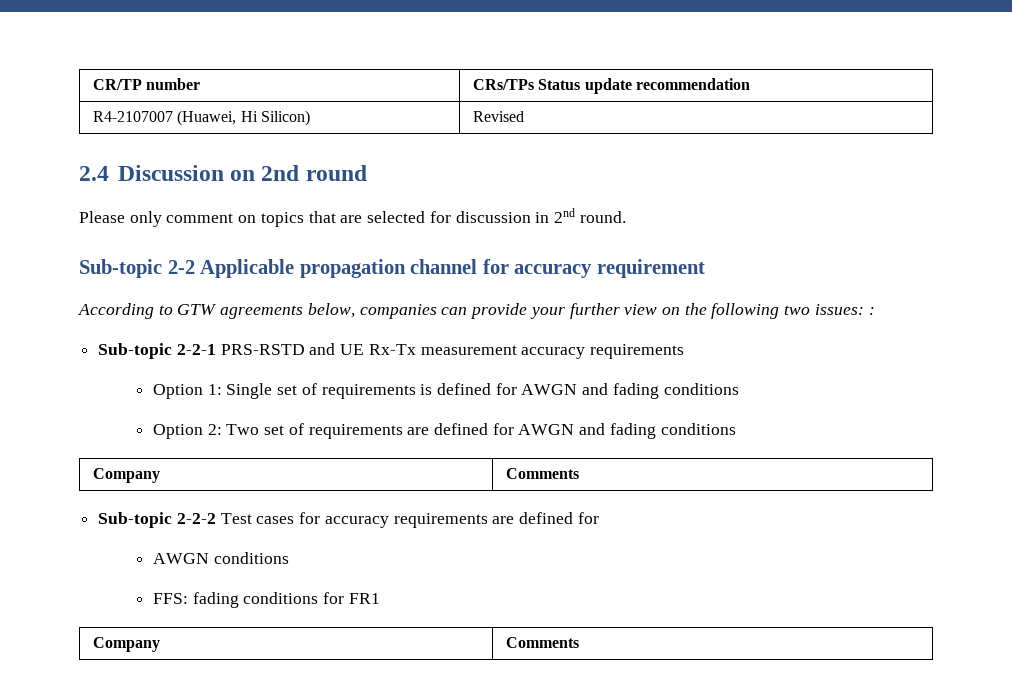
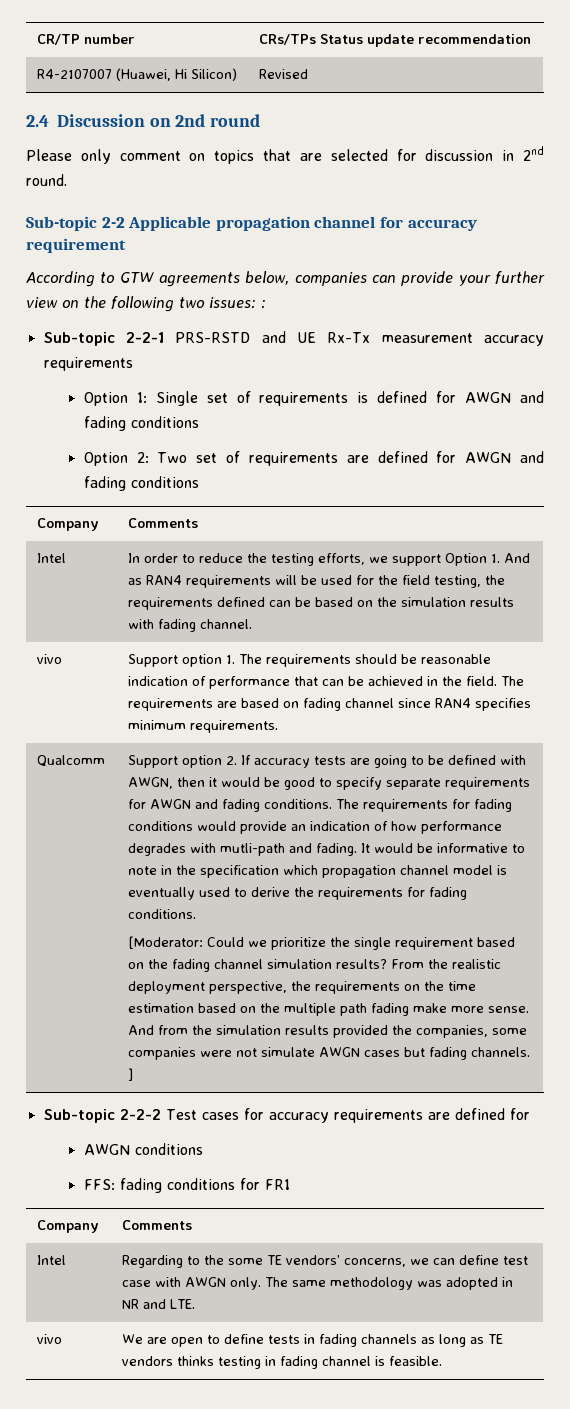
(579, 473) none -> [37,553,67,563] [128,553,531,566] [128,575,506,588] [128,597,515,610] [128,619,253,632] [37,654,63,664] [128,654,492,667] [128,676,525,689] [128,698,532,711] [128,720,279,733] [37,755,106,767] [128,755,527,768] [128,777,531,790] [128,799,513,812] [128,821,503,834] [128,843,526,856] [128,865,508,878] [128,887,468,900] [128,909,197,919] [128,936,516,950] [128,959,502,972] [128,981,477,994] [128,1003,530,1016] [128,1025,528,1038] [128,1047,531,1060] [128,1068,134,1081] // Intel | In order to reduce the testing efforts, we support Option 1. And as RAN4 requirements will be used for the field testing, the requirements defined can be based on the simulation results with fading channel. // vivo | Support option 1. The requirements should be reasonable indication of performance that can be achieved in the field. The requirements are based on fading channel since RAN4 specifies minimum requirements. // Qualcomm | Support option 2. If accuracy tests are going to be defined with AWGN, then it would be good to specify separate requirements for AWGN and fading conditions. The requirements for fading conditions would provide an indication of how performance degrades with mutli-path and fading. It would be informative to note in the specification which propagation channel model is eventually used to derive the requirements for fading conditions. // [Moderator: Could we prioritize the single requirement based on the fading channel simulation results? From the realistic deployment perspective, the requirements on the time estimation based on the multiple path fading make more sense. And from the simulation results provided the companies, some companies were not simulate AWGN cases but fading channels. ]
(579, 642) none -> [37,1255,67,1265] [122,1255,529,1268] [122,1277,514,1290] [122,1299,196,1309] [37,1334,63,1344] [122,1334,504,1347] [122,1356,443,1369] // Intel | Regarding to the some TE vendors’ concerns, we can define test case with AWGN only. The same methodology was adopted in NR and LTE. // vivo | We are open to define tests in fading channels as long as TE vendors thinks testing in fading channel is feasible.

